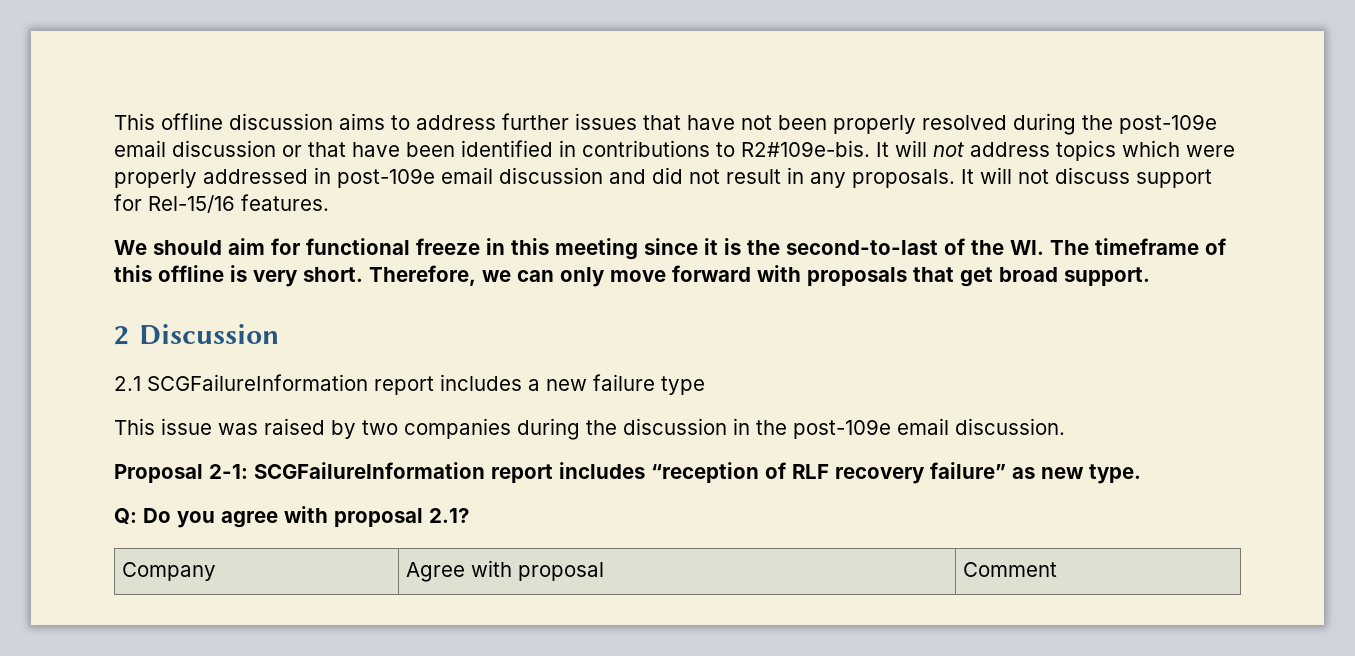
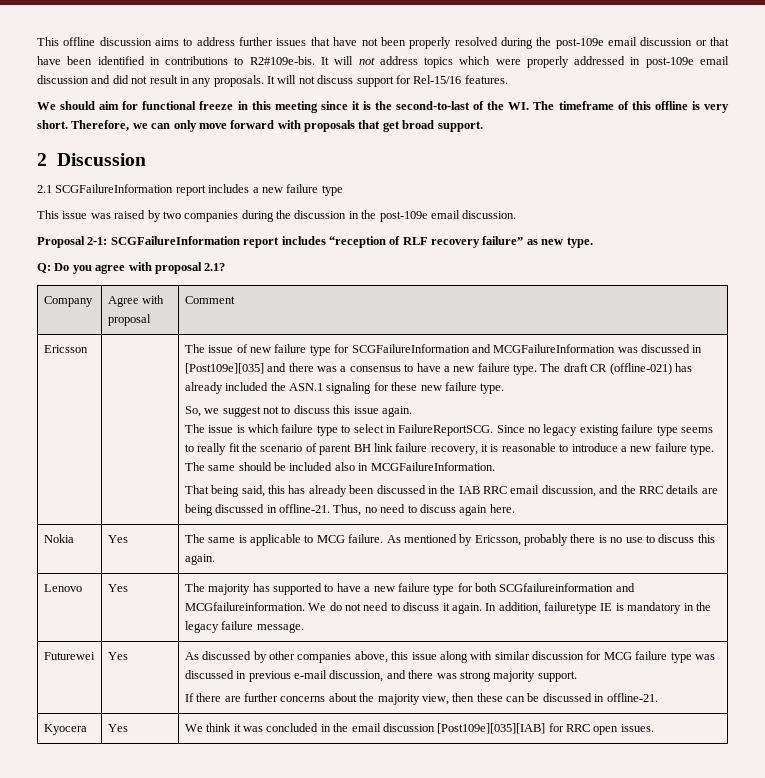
(1058, 569) none -> [43,345,88,353] [184,344,703,356] [184,363,692,375] [184,382,505,394] [184,405,412,417] [184,424,713,436] [184,443,715,455] [184,462,495,471] [184,485,718,497] [184,504,515,516] [43,534,74,543] [107,535,128,543] [184,534,715,546] [184,554,215,565] [43,584,82,592] [107,584,128,592] [184,583,635,595] [184,602,711,614] [184,621,304,633] [43,652,95,660] [107,652,128,660] [184,651,715,663] [184,670,577,682] [184,693,658,705] [43,724,87,735] [107,724,128,732] [184,723,654,735] // Ericsson | | The issue of new failure type for SCGFailureInformation and MCGFailureInformation was discussed in [Post109e][035] and there was a consensus to have a new failure type. The draft CR (offline-021) has already included the ASN.1 signaling for these new failure type. // So, we suggest not to discuss this issue again. // The issue is which failure type to select in FailureReportSCG. Since no legacy existing failure type seems to really fit the scenario of parent BH link failure recovery, it is reasonable to introduce a new failure type. The same should be included also in MCGFailureInformation. // That being said, this has already been discussed in the IAB RRC email discussion, and the RRC details are being discussed in offline-21. Thus, no need to discuss again here. // Nokia | Yes | The same is applicable to MCG failure. As mentioned by Ericsson, probably there is no use to discuss this again. // Lenovo | Yes | The majority has supported to have a new failure type for both SCGfailureinformation and MCGfailureinformation. We do not need to discuss it again. In addition, failuretype IE is mandatory in the legacy failure message. // Futurewei | Yes | As discussed by other companies above, this issue along with similar discussion for MCG failure type was discussed in previous e-mail discussion, and there was strong majority support. // If there are further concerns about the majority view, then these can be discussed in offline-21. // Kyocera | Yes | We think it was concluded in the email discussion [Post109e][035][IAB] for RRC open issues.

